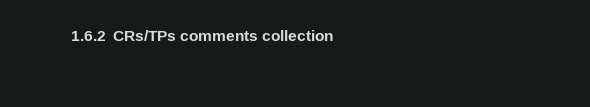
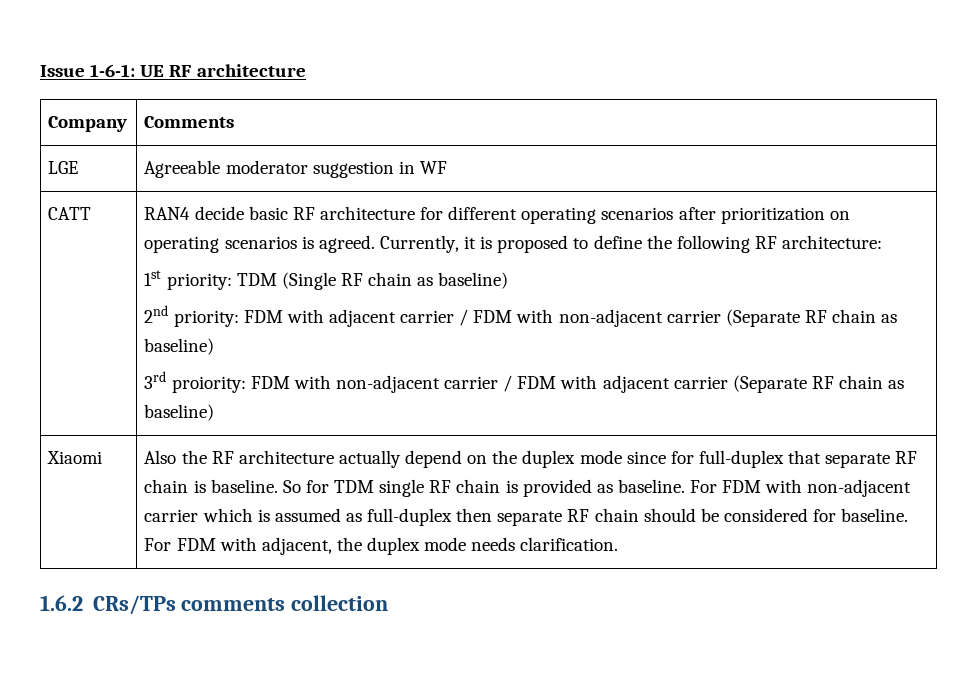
(71, 36) none -> [40,64,306,77] [48,116,128,132] [144,116,235,128] [48,161,79,174] [144,160,447,178] [48,207,92,220] [144,206,850,224] [144,235,883,253] [144,270,509,290] [144,305,898,327] [144,338,215,355] [144,371,905,393] [144,404,215,421] [47,451,103,464] [144,450,918,468] [144,479,912,497] [144,508,909,526] [144,537,619,555] Issue 1-6-1: UE RF architecture // Company | Comments // LGE | Agreeable moderator suggestion in WF // CATT | RAN4 decide basic RF architecture for different operating scenarios after prioritization on operating scenarios is agreed. Currently, it is proposed to define the following RF architecture: // 1st priority: TDM (Single RF chain as baseline) // 2nd priority: FDM with adjacent carrier / FDM with non-adjacent carrier (Separate RF chain as baseline) // 3rd proiority: FDM with non-adjacent carrier / FDM with adjacent carrier (Separate RF chain as baseline) // Xiaomi | Also the RF architecture actually depend on the duplex mode since for full-duplex that separate RF chain is baseline. So for TDM single RF chain is provided as baseline. For FDM with non-adjacent carrier which is assumed as full-duplex then separate RF chain should be considered for baseline. For FDM with adjacent, the duplex mode needs clarification. //

